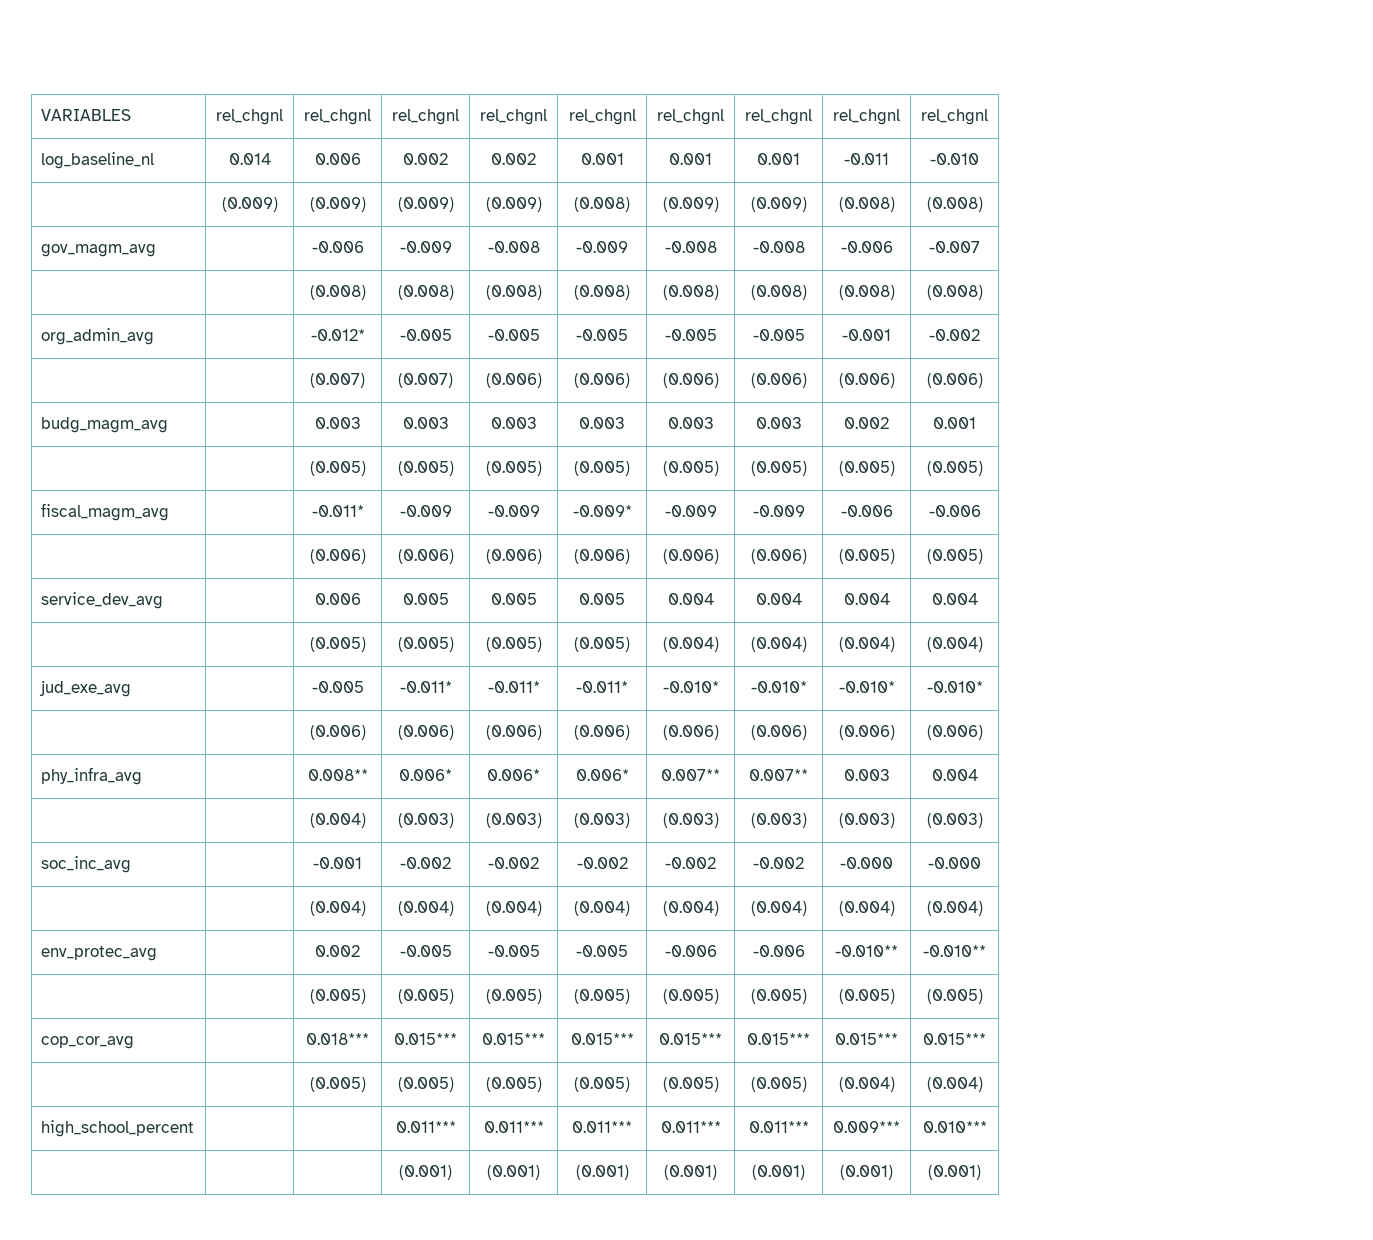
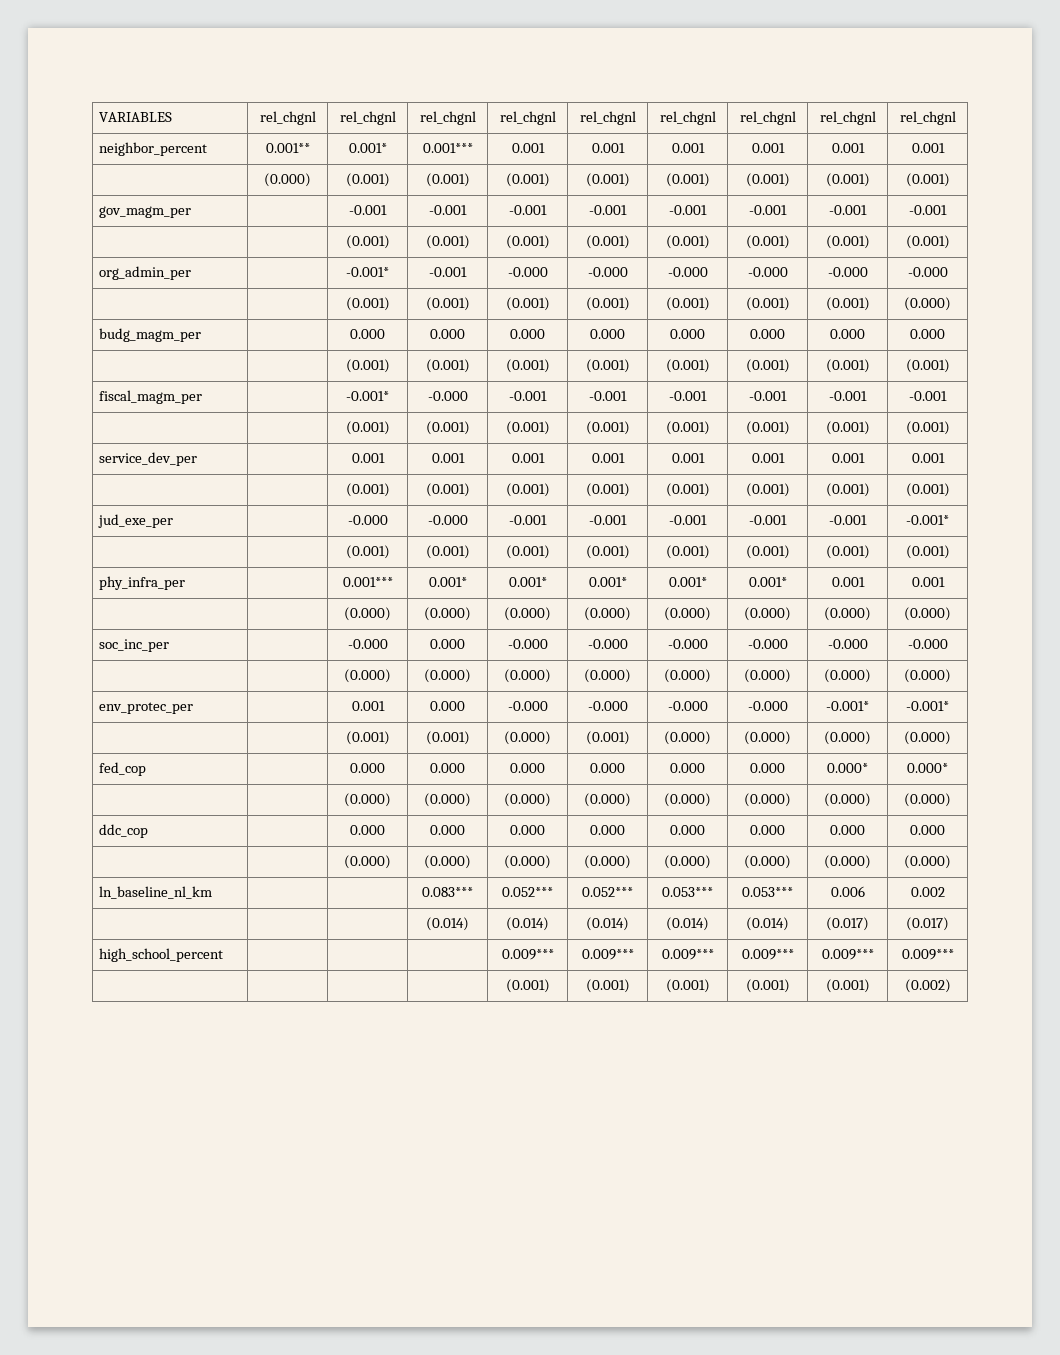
[41,152,155,169] [228,153,271,165] [314,153,361,165] [403,153,448,165] [491,153,536,165] [580,153,624,165] [669,153,712,165] [757,153,800,165] [844,153,889,165] [930,153,979,165] [221,197,278,212] [309,197,366,212] [397,197,454,212] [485,197,542,212] [574,197,630,212] [662,197,719,212] [750,197,807,212] [838,197,895,212] [926,197,983,212] [41,244,157,257] [311,241,364,253] [399,241,452,253] [487,241,540,253] [576,241,628,253] [664,241,717,253] [752,241,805,253] [840,241,893,253] [929,241,980,253] [309,285,366,300] [397,285,454,300] [485,285,542,300] [574,285,630,300] [662,285,719,300] [750,285,807,300] [838,285,895,300] [926,285,983,300] [41,328,155,345] [310,329,365,341] [399,329,452,341] [487,329,540,341] [576,329,628,341] [664,329,717,341] [752,329,805,341] [842,329,891,341] [929,329,980,341] [310,373,365,388] [398,373,453,388] [485,373,542,388] [574,373,630,388] [662,373,719,388] [750,373,807,388] [838,373,895,388] [926,373,983,388] [41,417,169,433] [314,417,361,429] [402,417,449,429] [490,417,537,429] [579,417,625,429] [667,417,714,429] [755,417,802,429] [844,417,889,429] [933,417,976,429] [309,461,366,476] [397,461,454,476] [485,461,542,476] [574,461,630,476] [662,461,719,476] [750,461,807,476] [838,461,895,476] [926,461,983,476] [41,503,170,521] [311,505,364,517] [399,505,452,517] [487,505,540,517] [572,505,632,517] [664,505,717,517] [752,505,805,517] [840,505,893,517] [928,505,981,517] [309,549,366,564] [397,549,454,564] [485,549,542,564] [574,549,630,564] [662,549,719,564] [750,549,807,564] [838,549,895,564] [926,549,983,564] [41,592,164,609] [314,593,361,605] [402,593,449,605] [490,593,537,605] [579,593,625,605] [667,593,714,605] [755,593,802,605] [843,593,890,605] [931,593,978,605] [309,637,366,652] [397,637,454,652] [485,637,542,652] [574,637,630,652] [662,637,719,652] [750,637,807,652] [838,637,895,652] [926,637,983,652] [40,680,132,697] [311,681,364,693] [399,681,452,693] [487,681,540,693] [576,681,628,693] [662,681,719,693] [750,681,807,693] [838,681,895,693] [926,681,983,693] [309,725,366,740] [397,725,454,740] [485,725,542,740] [574,725,630,740] [662,725,719,740] [750,725,807,740] [838,725,895,740] [926,725,983,740] [41,767,143,785] [307,769,368,781] [399,769,452,781] [487,769,540,781] [575,769,629,781] [661,769,720,781] [749,769,808,781] [843,769,890,781] [931,769,978,781] [309,813,366,828] [397,813,454,828] [485,813,542,828] [574,813,630,828] [662,813,719,828] [750,813,807,828] [838,813,895,828] [926,813,983,828] [41,856,132,873] [313,857,362,869] [400,857,451,869] [488,857,539,869] [576,857,628,869] [665,857,716,869] [753,857,804,869] [840,857,893,869] [928,857,981,869] [309,901,366,916] [397,901,454,916] [485,901,542,916] [574,901,630,916] [662,901,719,916] [750,901,807,916] [838,901,895,916] [926,901,983,916] [41,946,158,961] [315,945,360,957] [399,945,452,957] [487,945,540,957] [576,945,628,957] [664,945,717,957] [752,945,805,957] [835,945,898,957] [923,945,986,957] [309,989,366,1004] [397,989,454,1004] [485,989,542,1004] [574,989,630,1004] [662,989,719,1004] [750,989,807,1004] [838,989,895,1004] [926,989,983,1004] [41,1036,135,1049] [306,1033,369,1045] [394,1033,457,1045] [482,1033,545,1045] [570,1033,634,1045] [659,1033,722,1045] [747,1033,810,1045] [835,1033,898,1045] [923,1033,986,1045] [309,1077,366,1092] [397,1077,454,1092] [485,1077,542,1092] [574,1077,630,1092] [662,1077,719,1092] [750,1077,807,1092] [838,1077,895,1092] [926,1077,983,1092] [41,1120,195,1137] [395,1121,456,1133] [483,1121,544,1133] [572,1121,632,1133] [660,1121,721,1133] [748,1121,809,1133] [833,1121,900,1133] [922,1121,987,1133] [399,1165,452,1180] [487,1165,540,1180] [575,1165,629,1180] [664,1165,717,1180] [752,1165,805,1180] [840,1165,893,1180] [928,1165,981,1180] log_baseline_nl | 0.014 | 0.006 | 0.002 | 0.002 | 0.001 | 0.001 | 0.001 | -0.011 | -0.010 // | (0.009) | (0.009) | (0.009) | (0.009) | (0.008) | (0.009) | (0.009) | (0.008) | (0.008) // gov_magm_avg | | -0.006 | -0.009 | -0.008 | -0.009 | -0.008 | -0.008 | -0.006 | -0.007 // | | (0.008) | (0.008) | (0.008) | (0.008) | (0.008) | (0.008) | (0.008) | (0.008) // org_admin_avg | | -0.012* | -0.005 | -0.005 | -0.005 | -0.005 | -0.005 | -0.001 | -0.002 // | | (0.007) | (0.007) | (0.006) | (0.006) | (0.006) | (0.006) | (0.006) | (0.006) // budg_magm_avg | | 0.003 | 0.003 | 0.003 | 0.003 | 0.003 | 0.003 | 0.002 | 0.001 // | | (0.005) | (0.005) | (0.005) | (0.005) | (0.005) | (0.005) | (0.005) | (0.005) // fiscal_magm_avg | | -0.011* | -0.009 | -0.009 | -0.009* | -0.009 | -0.009 | -0.006 | -0.006 // | | (0.006) | (0.006) | (0.006) | (0.006) | (0.006) | (0.006) | (0.005) | (0.005) // service_dev_avg | | 0.006 | 0.005 | 0.005 | 0.005 | 0.004 | 0.004 | 0.004 | 0.004 // | | (0.005) | (0.005) | (0.005) | (0.005) | (0.004) | (0.004) | (0.004) | (0.004) // jud_exe_avg | | -0.005 | -0.011* | -0.011* | -0.011* | -0.010* | -0.010* | -0.010* | -0.010* // | | (0.006) | (0.006) | (0.006) | (0.006) | (0.006) | (0.006) | (0.006) | (0.006) // phy_infra_avg | | 0.008** | 0.006* | 0.006* | 0.006* | 0.007** | 0.007** | 0.003 | 0.004 // | | (0.004) | (0.003) | (0.003) | (0.003) | (0.003) | (0.003) | (0.003) | (0.003) // soc_inc_avg | | -0.001 | -0.002 | -0.002 | -0.002 | -0.002 | -0.002 | -0.000 | -0.000 // | | (0.004) | (0.004) | (0.004) | (0.004) | (0.004) | (0.004) | (0.004) | (0.004) // env_protec_avg | | 0.002 | -0.005 | -0.005 | -0.005 | -0.006 | -0.006 | -0.010** | -0.010** // | | (0.005) | (0.005) | (0.005) | (0.005) | (0.005) | (0.005) | (0.005) | (0.005) // cop_cor_avg | | 0.018*** | 0.015*** | 0.015*** | 0.015*** | 0.015*** | 0.015*** | 0.015*** | 0.015*** // | | (0.005) | (0.005) | (0.005) | (0.005) | (0.005) | (0.005) | (0.004) | (0.004) // high_school_percent | | | 0.011*** | 0.011*** | 0.011*** | 0.011*** | 0.011*** | 0.009*** | 0.010*** // | | | (0.001) | (0.001) | (0.001) | (0.001) | (0.001) | (0.001) | (0.001) -> [99,142,208,156] [265,143,310,153] [348,143,387,153] [422,143,473,153] [511,143,545,153] [591,143,625,153] [671,143,705,153] [751,143,785,153] [831,143,865,153] [911,143,945,153] [264,173,311,187] [345,173,390,187] [425,173,470,187] [505,173,550,187] [585,173,630,187] [665,173,710,187] [745,173,790,187] [825,173,870,187] [905,173,950,187] [99,206,192,218] [349,205,387,215] [429,205,467,215] [509,205,547,215] [589,205,627,215] [669,205,707,215] [749,205,787,215] [829,205,867,215] [909,205,947,215] [345,235,390,249] [425,235,470,249] [505,235,550,249] [585,235,630,249] [665,235,710,249] [745,235,790,249] [825,235,870,249] [905,235,950,249] [99,266,192,280] [346,267,389,277] [429,267,467,277] [507,267,548,277] [587,267,628,277] [667,267,708,277] [747,267,788,277] [827,267,868,277] [907,267,948,277] [345,297,390,311] [425,297,470,311] [505,297,550,311] [585,297,630,311] [665,297,710,311] [745,297,790,311] [825,297,870,311] [904,297,951,311] [99,328,202,342] [350,329,385,339] [430,329,465,339] [510,329,545,339] [590,329,625,339] [670,329,705,339] [750,329,785,339] [830,329,865,339] [910,329,945,339] [345,359,390,373] [425,359,470,373] [505,359,550,373] [585,359,630,373] [665,359,710,373] [745,359,790,373] [825,359,870,373] [905,359,950,373] [99,390,203,404] [346,391,389,401] [427,391,468,401] [509,391,547,401] [589,391,627,401] [669,391,707,401] [749,391,787,401] [829,391,867,401] [909,391,947,401] [345,421,390,435] [425,421,470,435] [505,421,550,435] [585,421,630,435] [665,421,710,435] [745,421,790,435] [825,421,870,435] [905,421,950,435] [99,452,198,466] [351,453,385,463] [431,453,465,463] [511,453,545,463] [591,453,625,463] [671,453,705,463] [751,453,785,463] [831,453,865,463] [911,453,945,463] [345,483,390,497] [425,483,470,497] [505,483,550,497] [585,483,630,497] [665,483,710,497] [745,483,790,497] [825,483,870,497] [905,483,950,497] [98,514,174,528] [347,515,388,525] [427,515,468,525] [509,515,547,525] [589,515,627,525] [669,515,707,525] [749,515,787,525] [829,515,867,525] [906,515,949,525] [345,545,390,559] [425,545,470,559] [505,545,550,559] [585,545,630,559] [665,545,710,559] [745,545,790,559] [825,545,870,559] [905,545,950,559] [99,576,186,590] [342,577,393,587] [428,577,467,587] [508,577,547,587] [588,577,627,587] [668,577,707,587] [748,577,787,587] [831,577,865,587] [911,577,945,587] [344,607,391,621] [424,607,471,621] [504,607,551,621] [584,607,631,621] [664,607,711,621] [744,607,791,621] [824,607,871,621] [904,607,951,621] [99,639,170,652] [347,639,388,649] [430,639,465,649] [507,639,548,649] [587,639,628,649] [667,639,708,649] [747,639,788,649] [827,639,868,649] [907,639,948,649] [344,669,391,683] [424,669,471,683] [504,669,551,683] [584,669,631,683] [664,669,711,683] [744,669,791,683] [824,669,871,683] [904,669,951,683] [99,702,194,714] [351,701,385,711] [430,701,465,711] [507,701,548,711] [587,701,628,711] [667,701,708,711] [747,701,788,711] [826,701,869,711] [906,701,949,711] [345,731,390,745] [425,731,470,745] [504,731,551,745] [585,731,630,745] [664,731,711,745] [744,731,791,745] [824,731,871,745] [904,731,951,745] [99,762,147,776] [350,763,385,773] [430,763,465,773] [510,763,545,773] [590,763,625,773] [670,763,705,773] [750,763,785,773] [827,763,868,773] [907,763,948,773] [344,793,391,807] [424,793,471,807] [504,793,551,807] [584,793,631,807] [664,793,711,807] [744,793,791,807] [824,793,871,807] [904,793,951,807] [99,824,149,838] [350,825,385,835] [430,825,465,835] [510,825,545,835] [590,825,625,835] [670,825,705,835] [750,825,785,835] [830,825,865,835] [910,825,945,835] [344,855,391,869] [424,855,471,869] [504,855,551,869] [584,855,631,869] [664,855,711,869] [744,855,791,869] [824,855,871,869] [904,855,951,869] [99,886,213,899] [422,887,473,897] [502,887,553,897] [582,887,633,897] [662,887,713,897] [742,887,793,897] [830,886,865,897] [910,887,945,897] [426,917,469,931] [506,917,549,931] [586,917,629,931] [666,917,709,931] [746,917,789,931] [826,917,869,931] [906,917,949,931] [99,948,224,962] [501,949,554,960] [581,949,634,960] [661,949,714,960] [741,949,794,960] [821,949,874,960] [901,949,954,960] [505,979,550,993] [585,979,630,993] [665,979,710,993] [745,979,790,993] [825,979,870,993] [904,979,951,993] neighbor_percent | 0.001** | 0.001* | 0.001*** | 0.001 | 0.001 | 0.001 | 0.001 | 0.001 | 0.001 // | (0.000) | (0.001) | (0.001) | (0.001) | (0.001) | (0.001) | (0.001) | (0.001) | (0.001) // gov_magm_per | | -0.001 | -0.001 | -0.001 | -0.001 | -0.001 | -0.001 | -0.001 | -0.001 // | | (0.001) | (0.001) | (0.001) | (0.001) | (0.001) | (0.001) | (0.001) | (0.001) // org_admin_per | | -0.001* | -0.001 | -0.000 | -0.000 | -0.000 | -0.000 | -0.000 | -0.000 // | | (0.001) | (0.001) | (0.001) | (0.001) | (0.001) | (0.001) | (0.001) | (0.000) // budg_magm_per | | 0.000 | 0.000 | 0.000 | 0.000 | 0.000 | 0.000 | 0.000 | 0.000 // | | (0.001) | (0.001) | (0.001) | (0.001) | (0.001) | (0.001) | (0.001) | (0.001) // fiscal_magm_per | | -0.001* | -0.000 | -0.001 | -0.001 | -0.001 | -0.001 | -0.001 | -0.001 // | | (0.001) | (0.001) | (0.001) | (0.001) | (0.001) | (0.001) | (0.001) | (0.001) // service_dev_per | | 0.001 | 0.001 | 0.001 | 0.001 | 0.001 | 0.001 | 0.001 | 0.001 // | | (0.001) | (0.001) | (0.001) | (0.001) | (0.001) | (0.001) | (0.001) | (0.001) // jud_exe_per | | -0.000 | -0.000 | -0.001 | -0.001 | -0.001 | -0.001 | -0.001 | -0.001* // | | (0.001) | (0.001) | (0.001) | (0.001) | (0.001) | (0.001) | (0.001) | (0.001) // phy_infra_per | | 0.001*** | 0.001* | 0.001* | 0.001* | 0.001* | 0.001* | 0.001 | 0.001 // | | (0.000) | (0.000) | (0.000) | (0.000) | (0.000) | (0.000) | (0.000) | (0.000) // soc_inc_per | | -0.000 | 0.000 | -0.000 | -0.000 | -0.000 | -0.000 | -0.000 | -0.000 // | | (0.000) | (0.000) | (0.000) | (0.000) | (0.000) | (0.000) | (0.000) | (0.000) // env_protec_per | | 0.001 | 0.000 | -0.000 | -0.000 | -0.000 | -0.000 | -0.001* | -0.001* // | | (0.001) | (0.001) | (0.000) | (0.001) | (0.000) | (0.000) | (0.000) | (0.000) // fed_cop | | 0.000 | 0.000 | 0.000 | 0.000 | 0.000 | 0.000 | 0.000* | 0.000* // | | (0.000) | (0.000) | (0.000) | (0.000) | (0.000) | (0.000) | (0.000) | (0.000) // ddc_cop | | 0.000 | 0.000 | 0.000 | 0.000 | 0.000 | 0.000 | 0.000 | 0.000 // | | (0.000) | (0.000) | (0.000) | (0.000) | (0.000) | (0.000) | (0.000) | (0.000) // ln_baseline_nl_km | | | 0.083*** | 0.052*** | 0.052*** | 0.053*** | 0.053*** | 0.006 | 0.002 // | | | (0.014) | (0.014) | (0.014) | (0.014) | (0.014) | (0.017) | (0.017) // high_school_percent | | | | 0.009*** | 0.009*** | 0.009*** | 0.009*** | 0.009*** | 0.009*** // | | | | (0.001) | (0.001) | (0.001) | (0.001) | (0.001) | (0.002)

